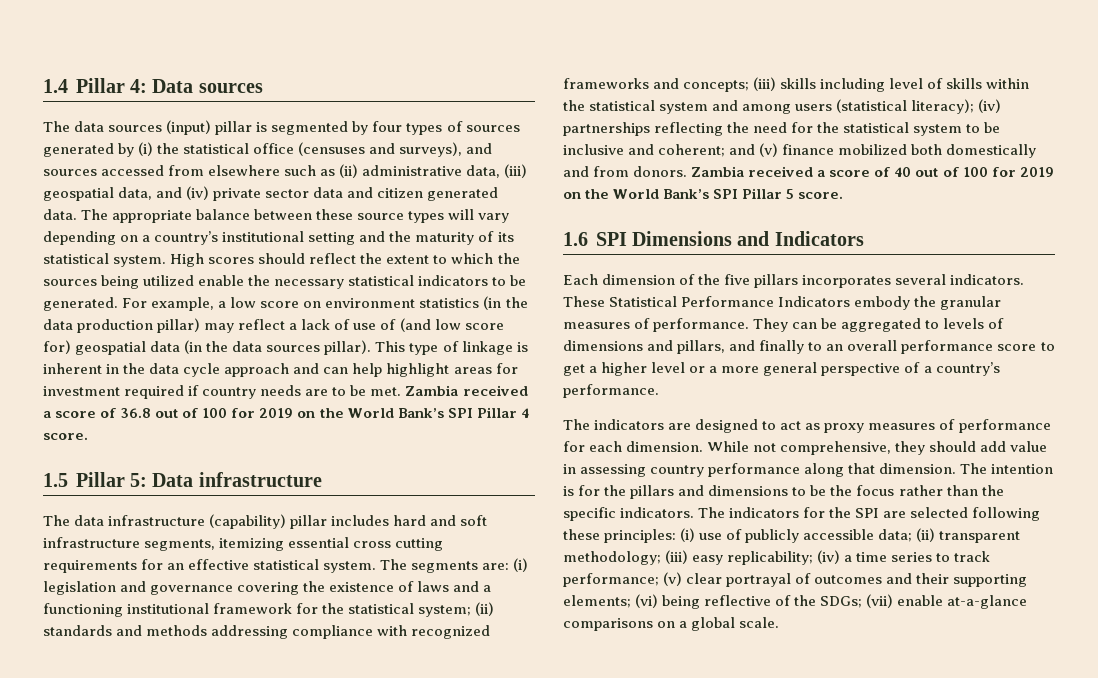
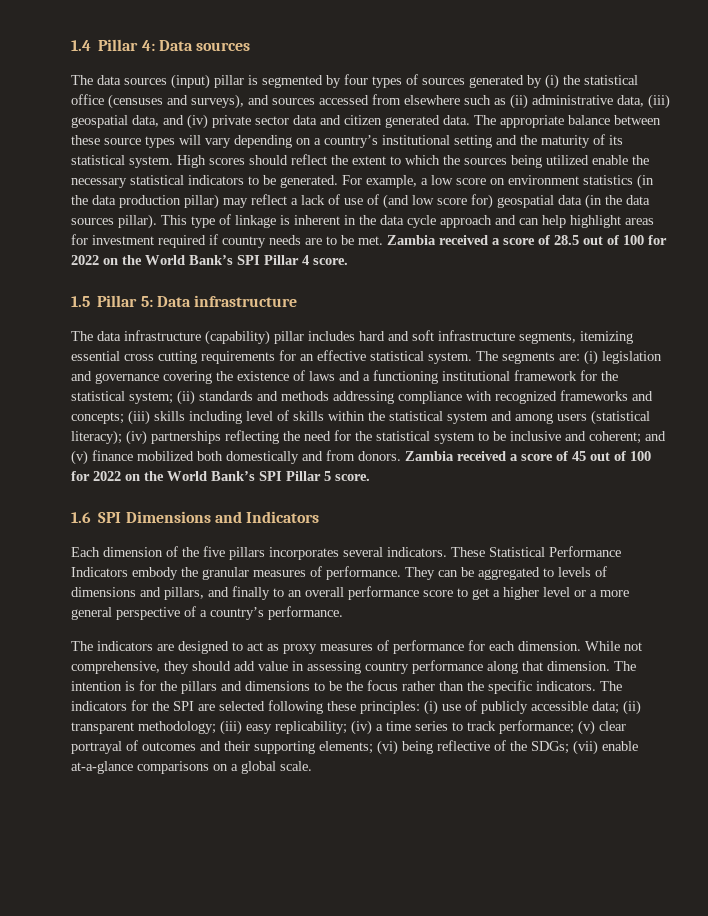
[120,408,294,418] 36.8 out of 100 for 2019 -> [554,235,667,245] [71,255,99,265] 28.5 out of 100 for 2022
[894,167,1054,177] 40 out of 100 for 2019 -> [572,451,651,461] [71,471,121,481] 45 out of 100 for 2022

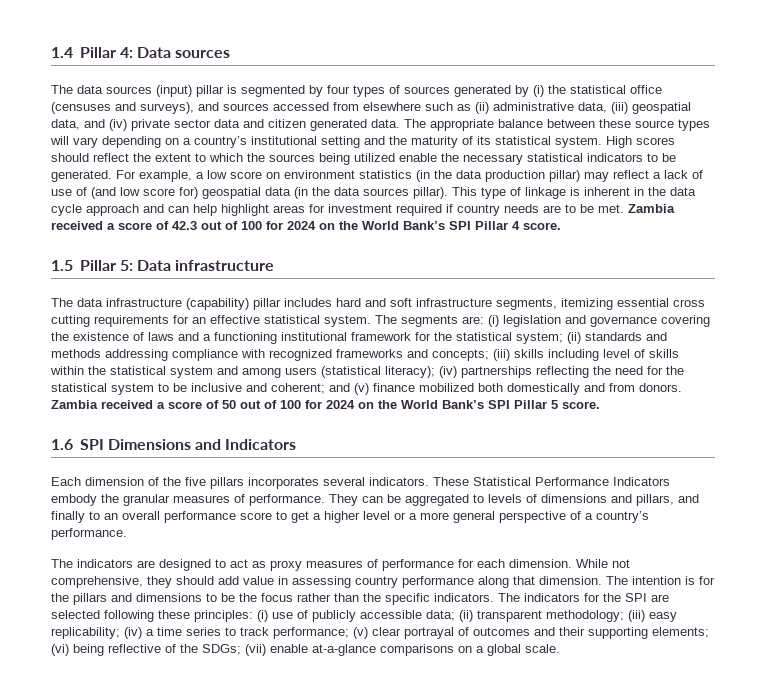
[554,235,667,245] [71,255,99,265] 28.5 out of 100 for 2022 -> [172,221,316,230] 42.3 out of 100 for 2024
[572,451,651,461] [71,471,121,481] 45 out of 100 for 2022 -> [222,400,355,409] 50 out of 100 for 2024

